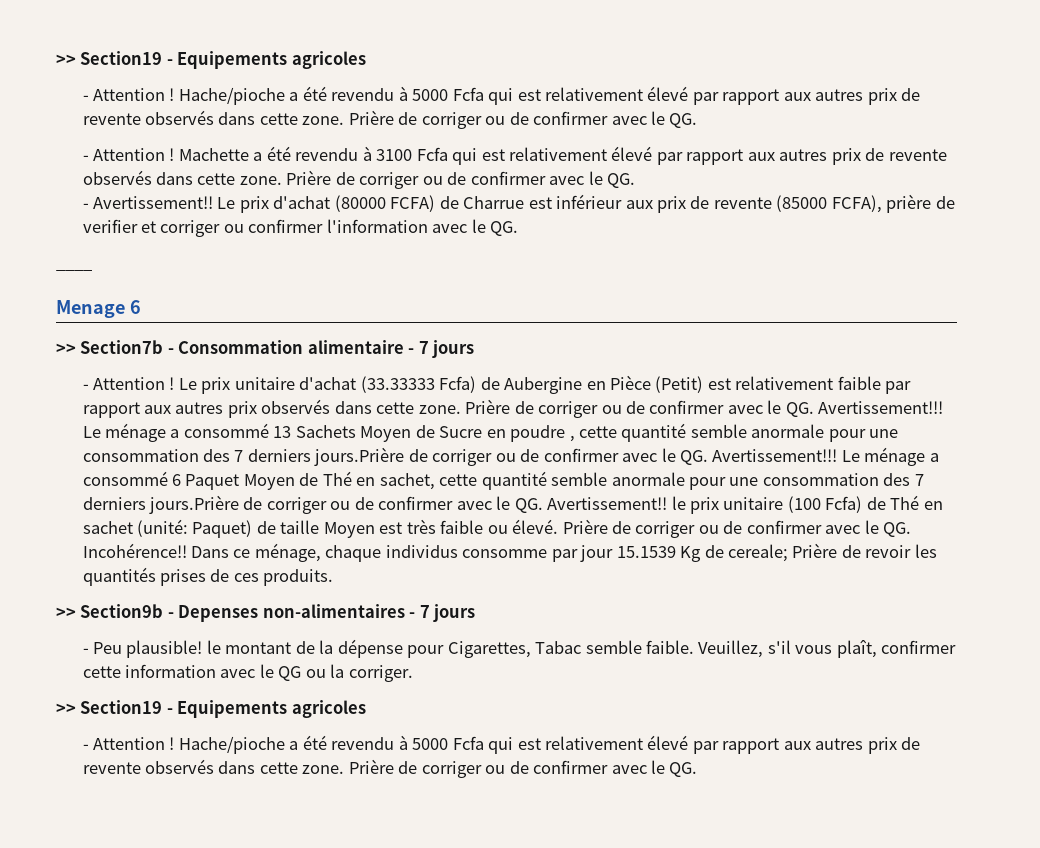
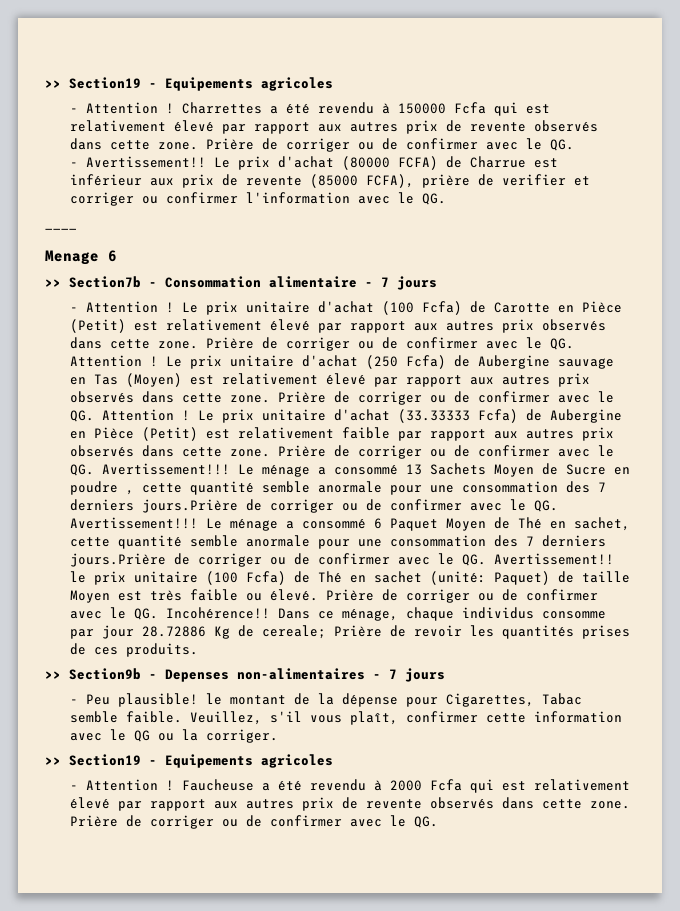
[56,51,366,69] [82,86,921,105] [82,110,698,129] [82,146,413,161] >> Section19 - Equipements agricoles // - Attention ! Hache/pioche a été revendu à 5000 Fcfa qui est relativement élevé par rapport aux autres prix de revente observés dans cette zone. Prière de corriger ou de confirmer avec le QG. // - Attention ! Machette a été revendu à 3100 -> [45,77,333,91] [69,102,446,114] >> Section19 - Equipements agricoles // - Attention ! Charrettes a été revendu à 150000
(357, 383) none -> [381,301,622,315] [69,319,606,333] [69,337,574,351] [69,355,614,369] [69,373,590,387] [69,391,614,405] [69,409,390,423] (100 Fcfa) de Carotte en Pièce (Petit) est relativement élevé par rapport aux autres prix observés dans cette zone. Prière de corriger ou de confirmer avec le QG. Attention ! Le prix unitaire d'achat (250 Fcfa) de Aubergine sauvage en Tas (Moyen) est relativement élevé par rapport aux autres prix observés dans cette zone. Prière de corriger ou de confirmer avec le QG. Attention ! Le prix unitaire d'achat
[616,546,676,558] 15.1539 -> [141,626,206,637] 28.72886
[178,735,449,754] Hache/pioche a été revendu à 5000 -> [181,779,422,791] Faucheuse a été revendu à 2000

